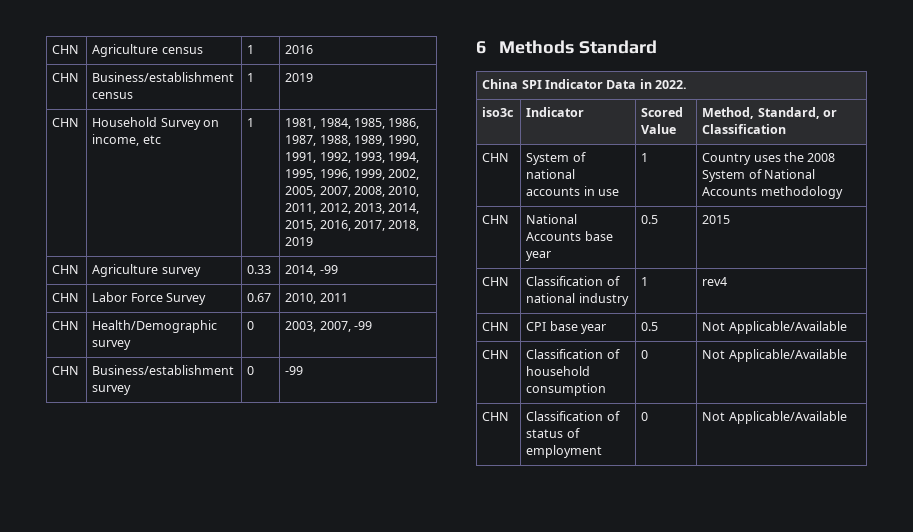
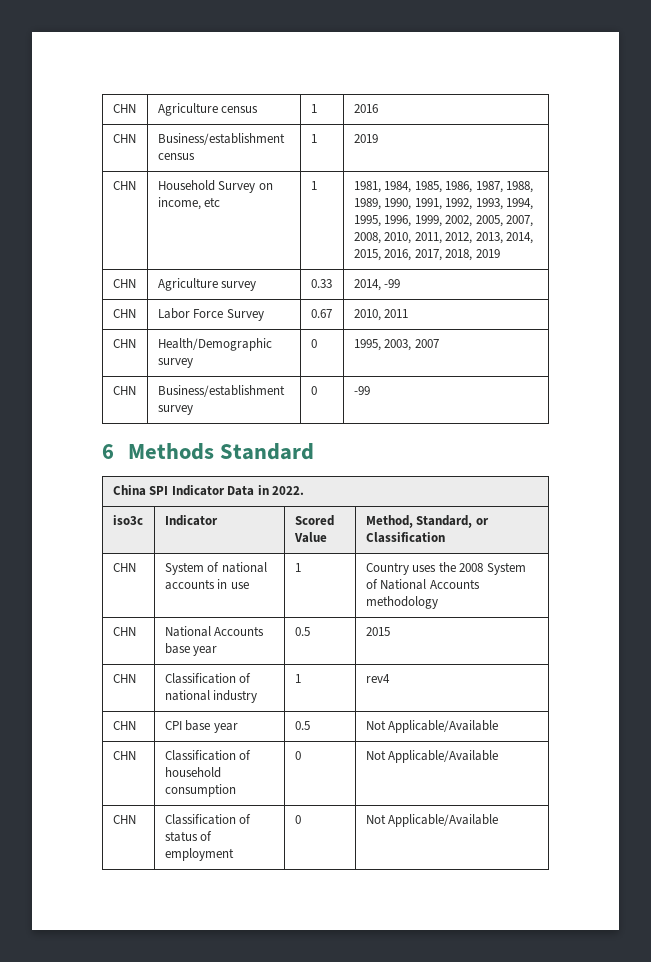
[285,321,372,332] 2003, 2007, -99 -> [353,339,439,351] 1995, 2003, 2007

